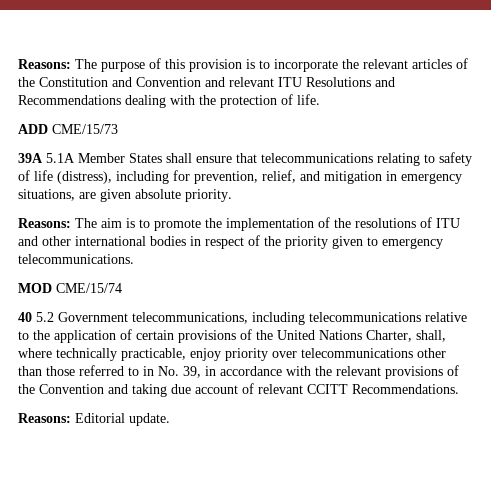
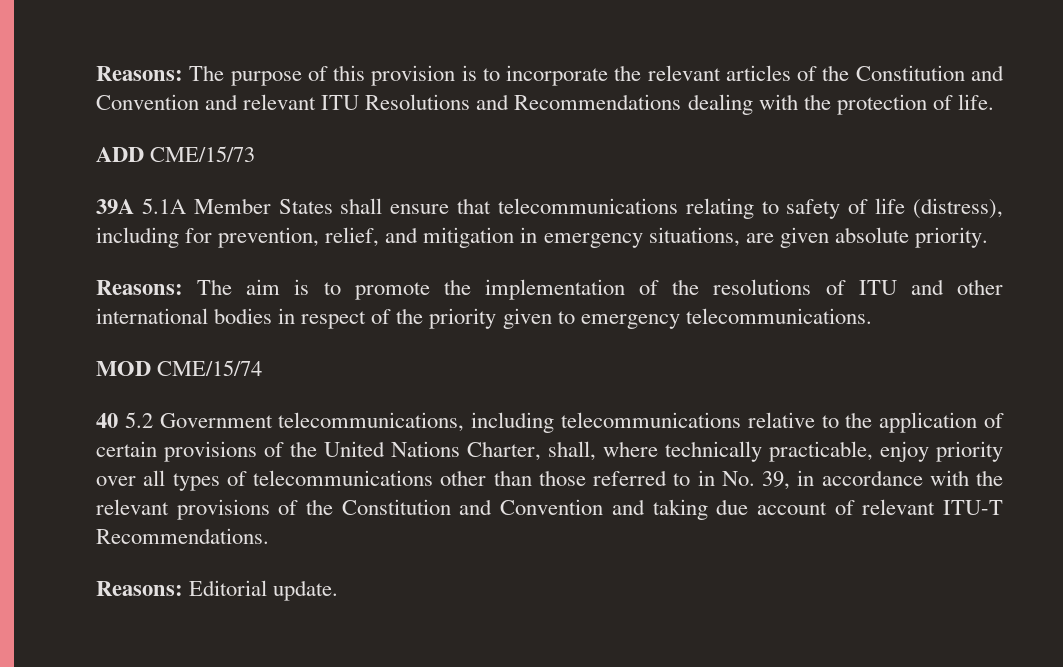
(297, 354) none -> [143,470,247,491] all types of
(35, 389) none -> [341,499,493,515] Constitution and
[307,384,348,394] CCITT -> [943,500,1004,515] ITU-T

